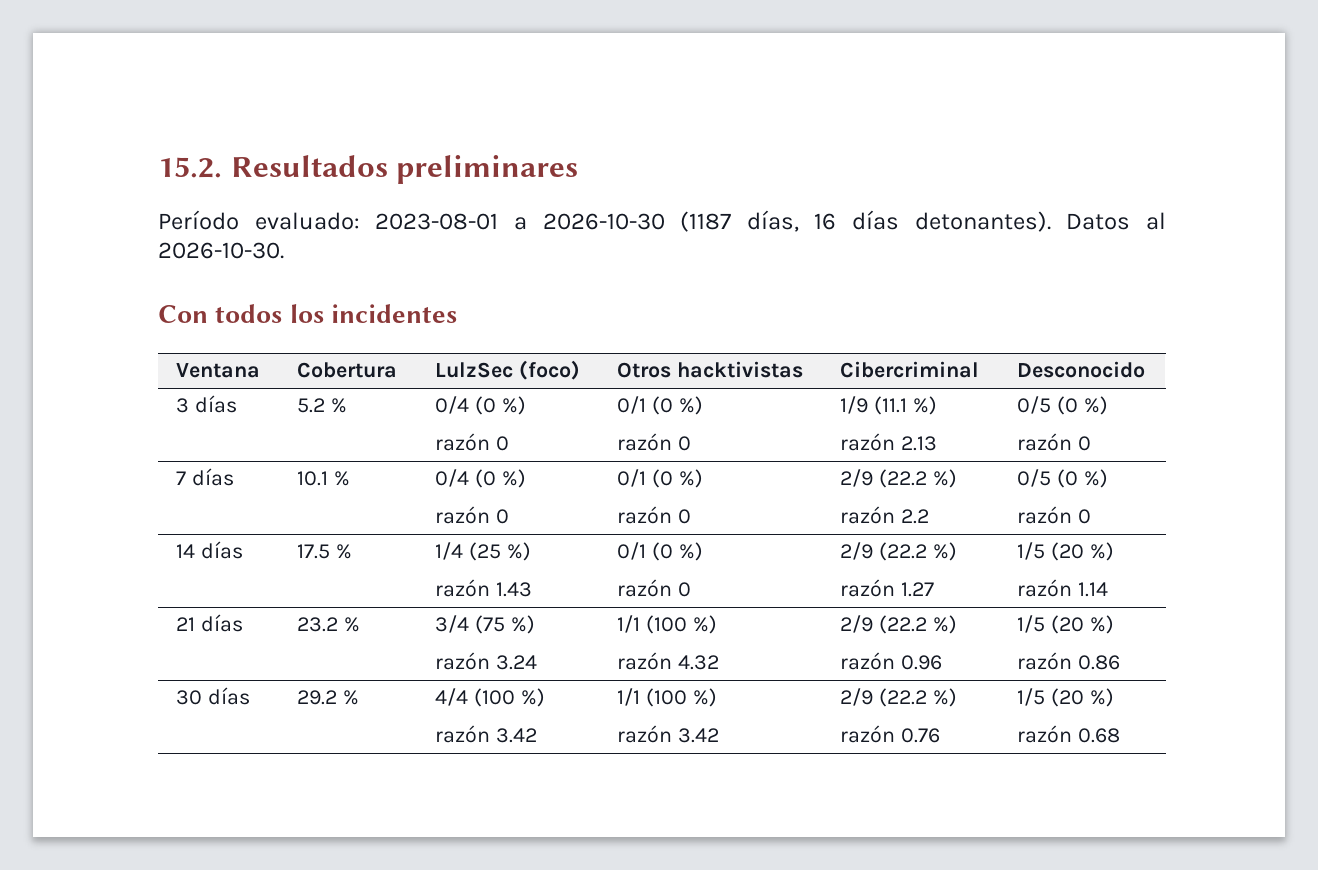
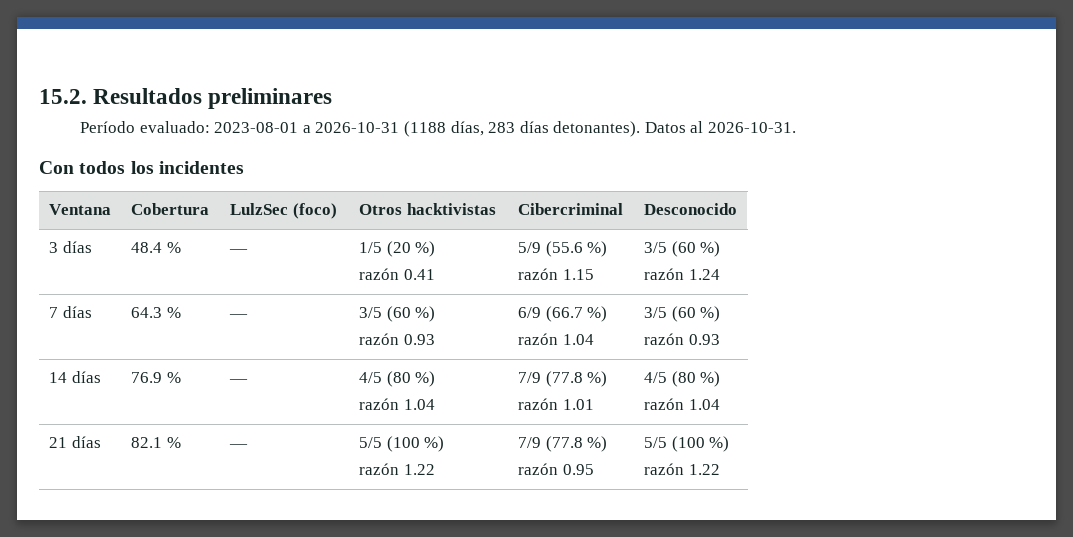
[542,210,837,232] 2026-10-30 (1187 días, 16 -> [315,121,516,137] 2026-10-31 (1188 días, 283
[158,242,284,259] 2026-10-30. -> [708,122,797,133] 2026-10-31.
[297,398,348,413] [435,396,527,415] [435,433,510,451] [617,396,704,415] [617,433,692,451] [840,396,938,415] [840,433,938,451] [1017,396,1109,415] [1017,433,1092,451] [176,468,235,486] [297,471,351,486] [435,469,527,488] [435,506,510,524] [617,469,704,488] [617,506,692,524] [840,469,958,488] [840,506,930,524] [1017,469,1109,488] [1017,506,1092,524] [176,541,244,559] [297,544,353,559] [435,542,532,561] [435,579,533,597] [617,542,704,561] [617,579,692,597] [840,542,958,561] [840,579,935,597] [1017,542,1115,561] [1017,579,1109,597] 5.2 % | 0/4 (0 %) // razón 0 | 0/1 (0 %) // razón 0 | 1/9 (11.1 %) // razón 2.13 | 0/5 (0 %) // razón 0 // 7 días | 10.1 % | 0/4 (0 %) // razón 0 | 0/1 (0 %) // razón 0 | 2/9 (22.2 %) // razón 2.2 | 0/5 (0 %) // razón 0 // 14 días | 17.5 % | 1/4 (25 %) // razón 1.43 | 0/1 (0 %) // razón 0 | 2/9 (22.2 %) // razón 1.27 | 1/5 (20 %) // razón 1.14 -> [130,242,181,253] [228,249,248,253] [358,241,436,257] [358,268,435,280] [517,241,608,257] [517,268,594,280] [643,241,721,257] [643,268,720,280] [48,306,92,318] [130,307,181,318] [228,314,248,318] [358,306,436,322] [358,333,435,345] [517,306,608,322] [517,333,594,345] [643,306,721,322] [643,333,720,345] [48,371,101,383] [130,372,181,383] [228,379,248,383] [358,371,436,387] [358,398,435,410] [517,371,608,387] [517,398,594,410] [643,371,721,387] [643,398,720,410] 48.4 % | — | 1/5 (20 %) // razón 0.41 | 5/9 (55.6 %) // razón 1.15 | 3/5 (60 %) // razón 1.24 // 7 días | 64.3 % | — | 3/5 (60 %) // razón 0.93 | 6/9 (66.7 %) // razón 1.04 | 3/5 (60 %) // razón 0.93 // 14 días | 76.9 % | — | 4/5 (80 %) // razón 1.04 | 7/9 (77.8 %) // razón 1.01 | 4/5 (80 %) // razón 1.04
[297,617,361,632] [435,615,536,634] [435,652,538,670] [617,615,718,634] [617,652,720,670] [840,615,958,634] [840,652,943,670] [1017,615,1115,634] [1017,652,1121,670] [176,687,251,705] [297,690,360,705] [435,688,546,707] [435,725,538,743] [617,688,718,707] [617,725,720,743] [840,688,958,707] [840,725,941,743] [1017,688,1115,707] [1017,725,1121,743] 23.2 % | 3/4 (75 %) // razón 3.24 | 1/1 (100 %) // razón 4.32 | 2/9 (22.2 %) // razón 0.96 | 1/5 (20 %) // razón 0.86 // 30 días | 29.2 % | 4/4 (100 %) // razón 3.42 | 1/1 (100 %) // razón 3.42 | 2/9 (22.2 %) // razón 0.76 | 1/5 (20 %) // razón 0.68 -> [130,437,181,448] [228,444,248,448] [358,436,445,452] [358,463,435,475] [517,436,608,452] [517,463,594,475] [643,436,730,452] [643,463,720,475] 82.1 % | — | 5/5 (100 %) // razón 1.22 | 7/9 (77.8 %) // razón 0.95 | 5/5 (100 %) // razón 1.22

